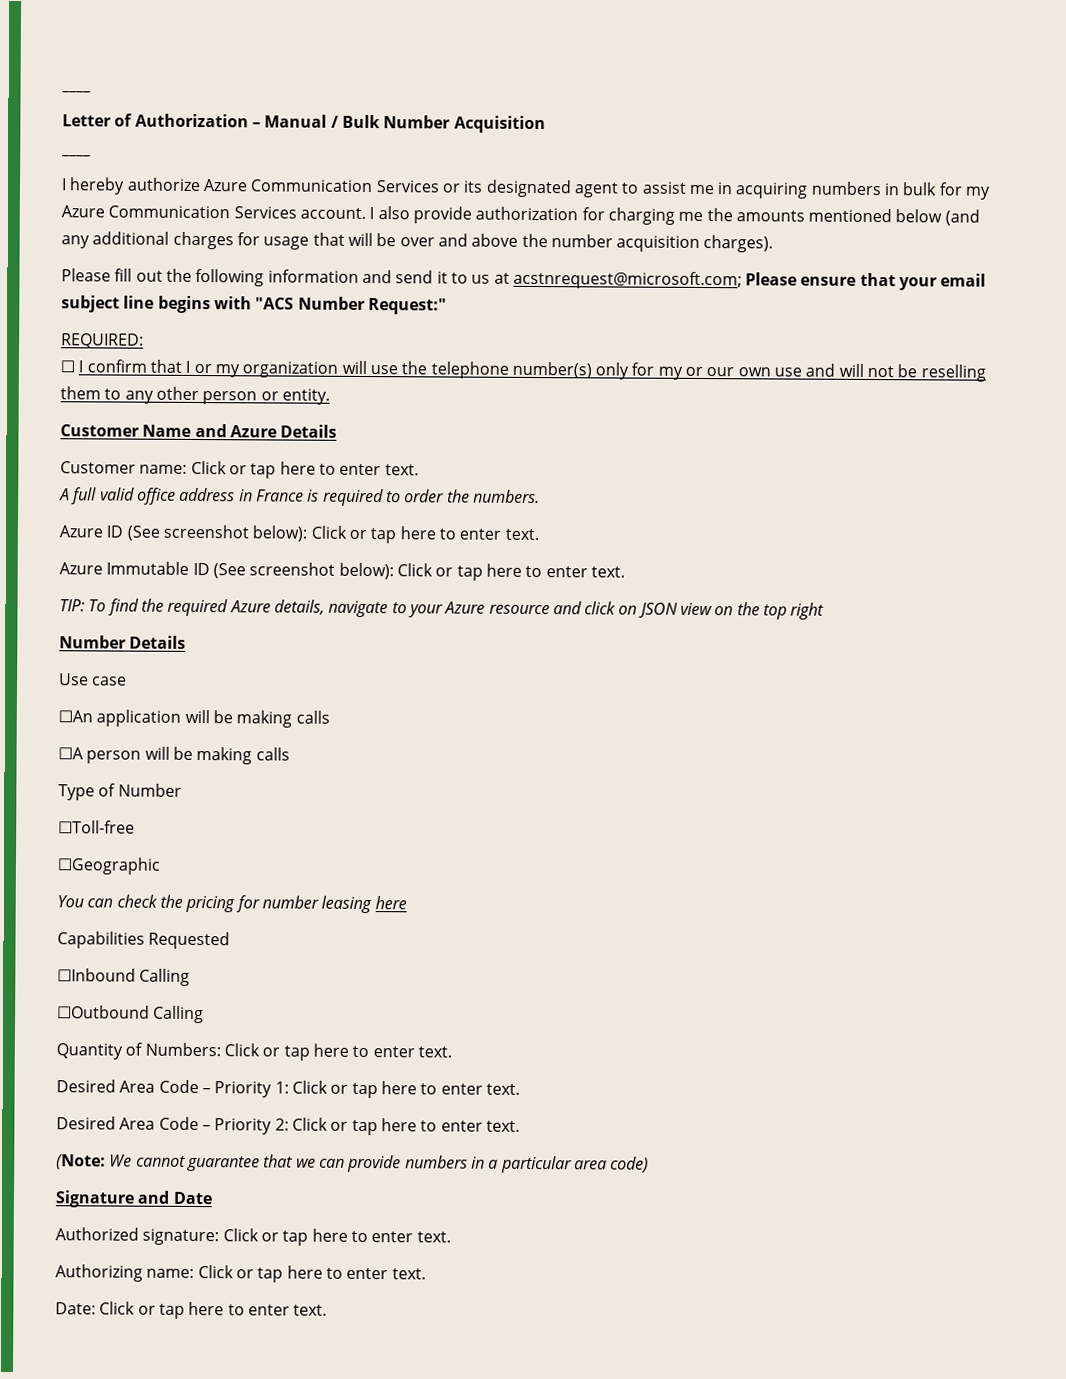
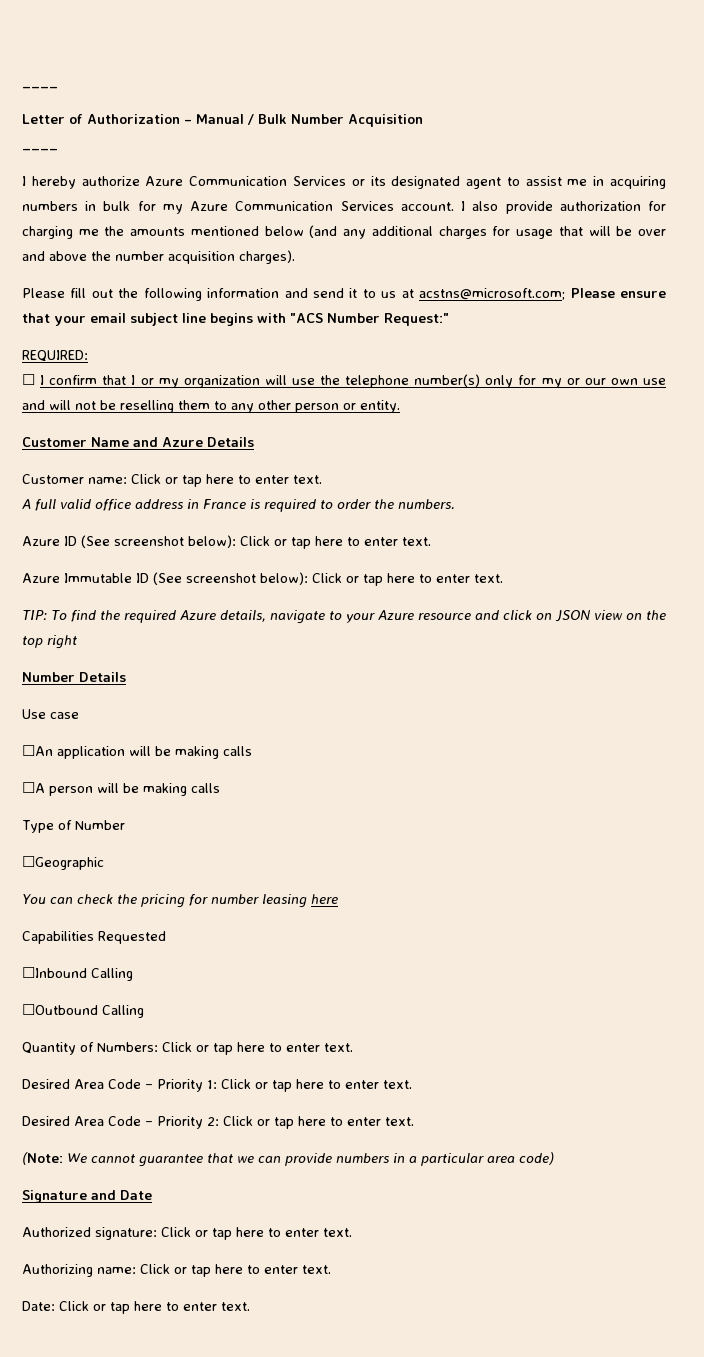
[512,270,742,290] acstnrequest@microsoft.com; -> [419,288,566,300] acstns@microsoft.com;
[58,820,135,834] // ☐Toll-free -> (125, 825) none

